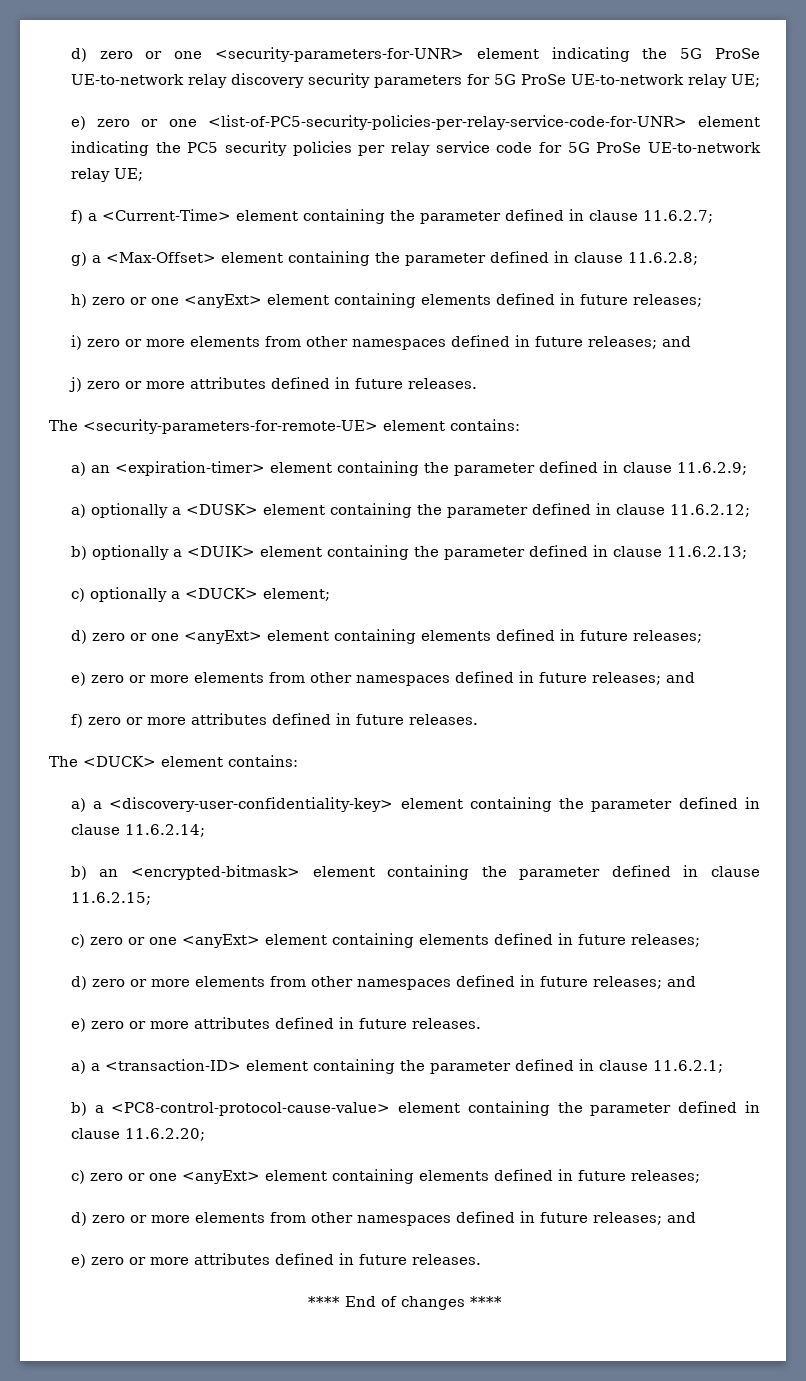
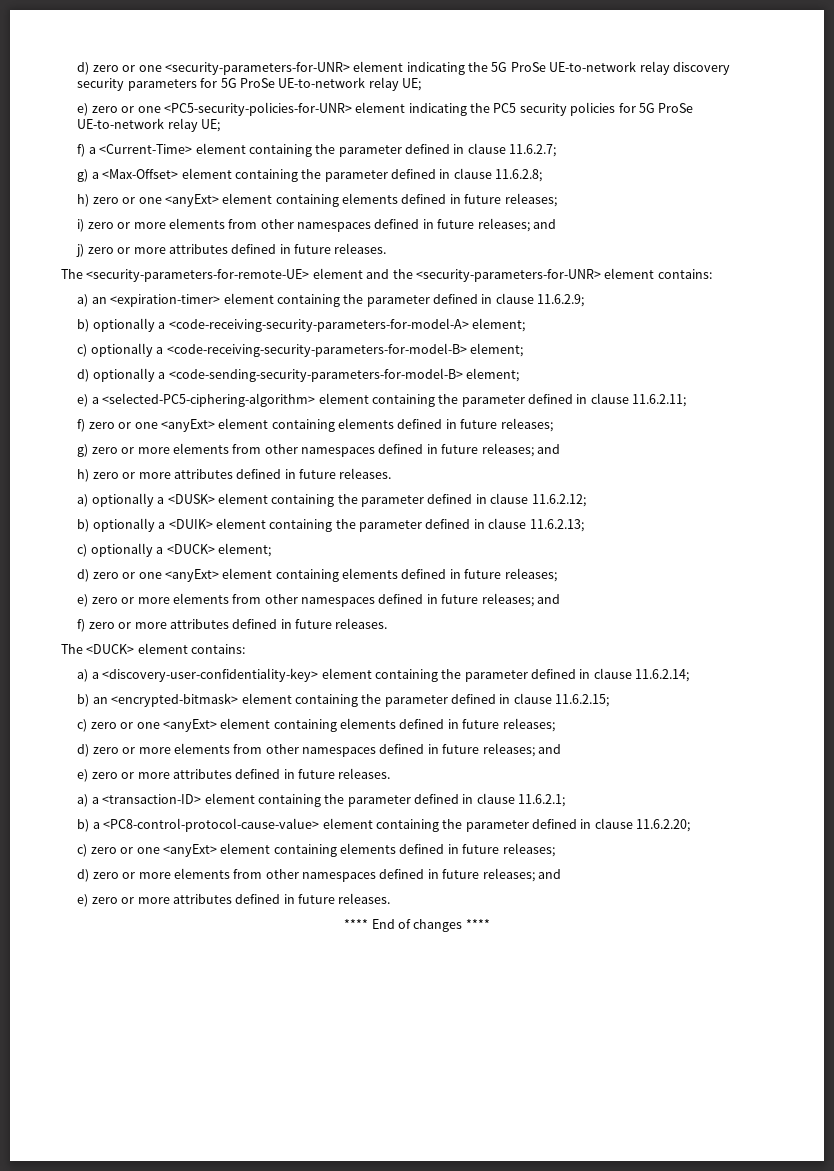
[207,115,687,130] <list-of-PC5-security-policies-per-relay-service-code-for-UNR> -> [163,102,352,116] <PC5-security-policies-for-UNR>
[358,141,533,156] per relay service code -> (616, 109) none
(445, 425) none -> [366,268,655,282] and the <security-parameters-for-UNR> element
(747, 468) none -> [77,318,525,332] [77,343,523,357] [77,368,519,382] [77,393,687,407] [77,418,553,432] [77,443,560,457] [77,468,392,482] // b) optionally a <code-receiving-security-parameters-for-model-A> element; // c) optionally a <code-receiving-security-parameters-for-model-B> element; // d) optionally a <code-sending-security-parameters-for-model-B> element; // e) a <selected-PC5-ciphering-algorithm> element containing the parameter defined in clause 11.6.2.11; // f) zero or one <anyExt> element containing elements defined in future releases; // g) zero or more elements from other namespaces defined in future releases; and // h) zero or more attributes defined in future releases.

